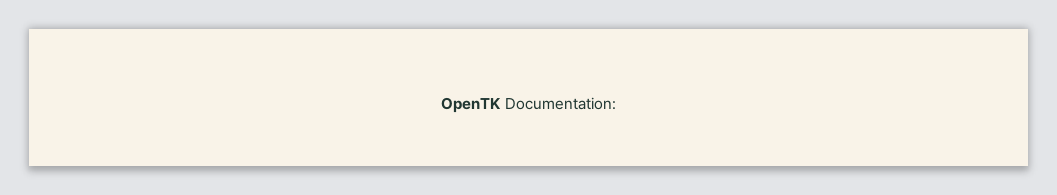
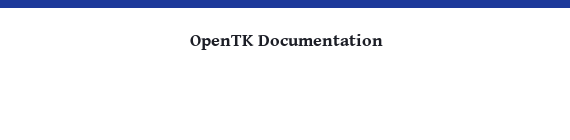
[504,97,616,110] Documentation: -> [257,34,383,46] Documentation

